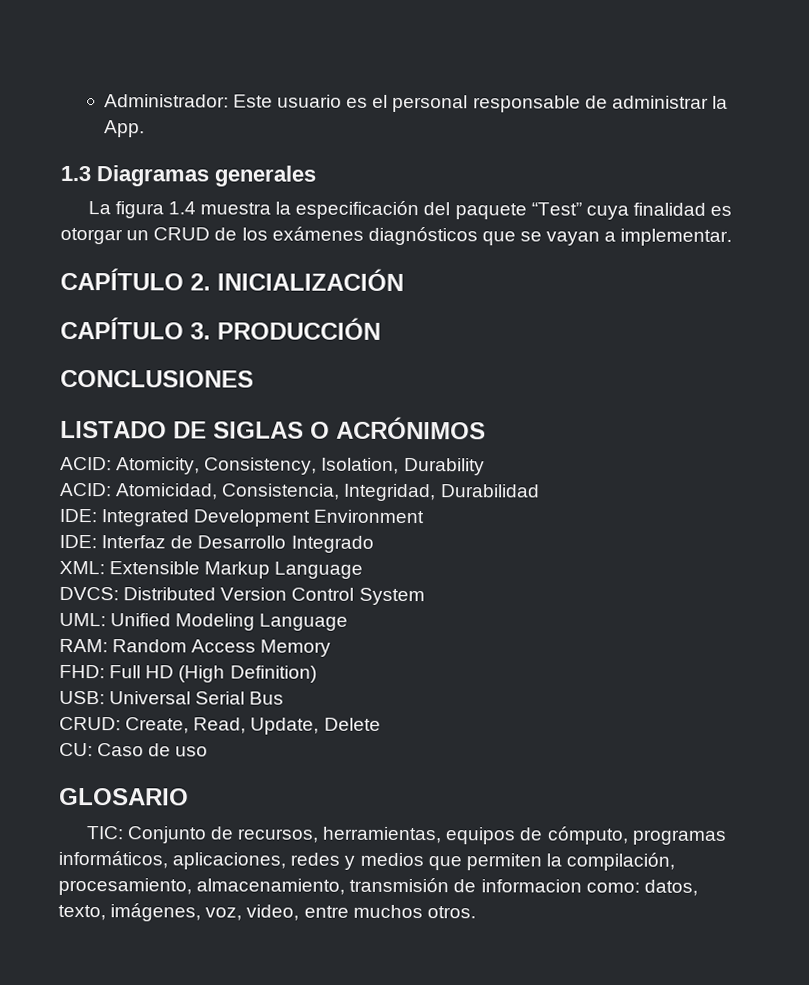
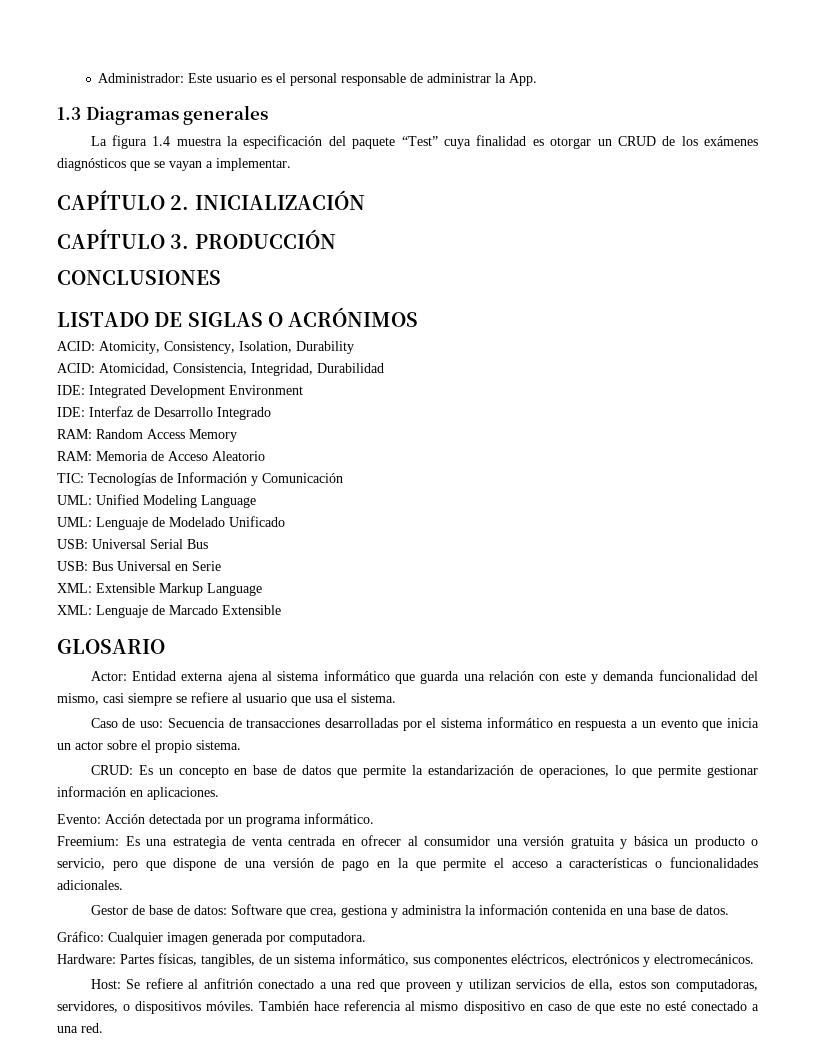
[59,560,364,579] [59,586,425,606] [59,612,349,631] [59,638,332,657] [59,664,317,683] [59,690,285,705] [59,716,381,735] [59,742,209,757] [59,787,189,806] [85,826,727,845] [58,850,676,871] [58,877,698,896] [58,903,476,922] XML: Extensible Markup Language // DVCS: Distributed Version Control System // UML: Unified Modeling Language // RAM: Random Access Memory // FHD: Full HD (High Definition) // USB: Universal Serial Bus // CRUD: Create, Read, Update, Delete // CU: Caso de uso // GLOSARIO // TIC: Conjunto de recursos, herramientas, equipos de cómputo, programas informáticos, aplicaciones, redes y medios que permiten la compilación, procesamiento, almacenamiento, transmisión de informacion como: datos, texto, imágenes, voz, video, entre muchos otros. -> [57,429,237,442] [57,451,265,461] [57,472,343,486] [57,494,256,508] [57,516,285,530] [57,539,208,549] [57,561,221,571] [57,583,262,596] [57,605,281,618] [57,639,165,654] [90,670,758,684] [57,692,396,706] [90,717,759,731] [57,740,241,753] [90,765,758,778] [57,786,219,800] [57,813,374,827] [57,835,758,849] [57,857,758,871] [57,880,123,890] [90,904,729,918] [57,931,366,945] [57,953,754,967] [90,978,758,992] [57,1000,759,1014] [57,1023,103,1033] RAM: Random Access Memory // RAM: Memoria de Acceso Aleatorio // TIC: Tecnologías de Información y Comunicación // UML: Unified Modeling Language // UML: Lenguaje de Modelado Unificado // USB: Universal Serial Bus // USB: Bus Universal en Serie // XML: Extensible Markup Language // XML: Lenguaje de Marcado Extensible // GLOSARIO // Actor: Entidad externa ajena al sistema informático que guarda una relación con este y demanda funcionalidad del mismo, casi siempre se refiere al usuario que usa el sistema. // Caso de uso: Secuencia de transacciones desarrolladas por el sistema informático en respuesta a un evento que inicia un actor sobre el propio sistema. // CRUD: Es un concepto en base de datos que permite la estandarización de operaciones, lo que permite gestionar información en aplicaciones. // Evento: Acción detectada por un programa informático. // Freemium: Es una estrategia de venta centrada en ofrecer al consumidor una versión gratuita y básica un producto o servicio, pero que dispone de una versión de pago en la que permite el acceso a características o funcionalidades adicionales. // Gestor de base de datos: Software que crea, gestiona y administra la información contenida en una base de datos. // Gráfico: Cualquier imagen generada por computadora. // Hardware: Partes físicas, tangibles, de un sistema informático, sus componentes eléctricos, electrónicos y electromecánicos. // Host: Se refiere al anfitrión conectado a una red que proveen y utilizan servicios de ella, estos son computadoras, servidores, o dispositivos móviles. También hace referencia al mismo dispositivo en caso de que este no esté conectado a una red.

